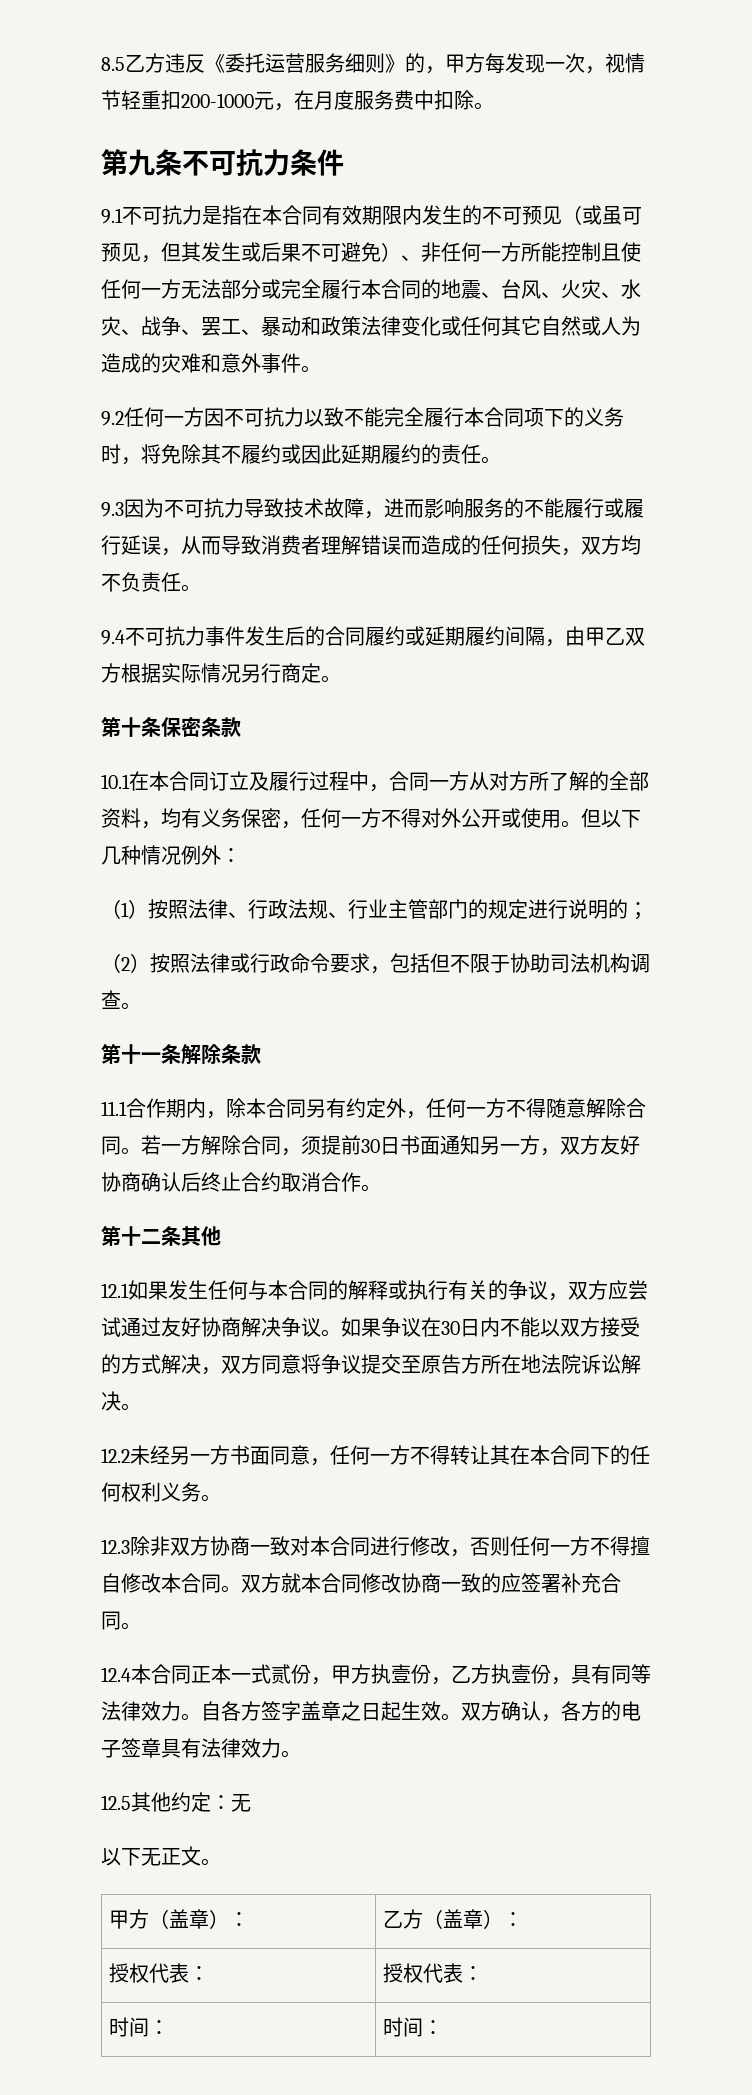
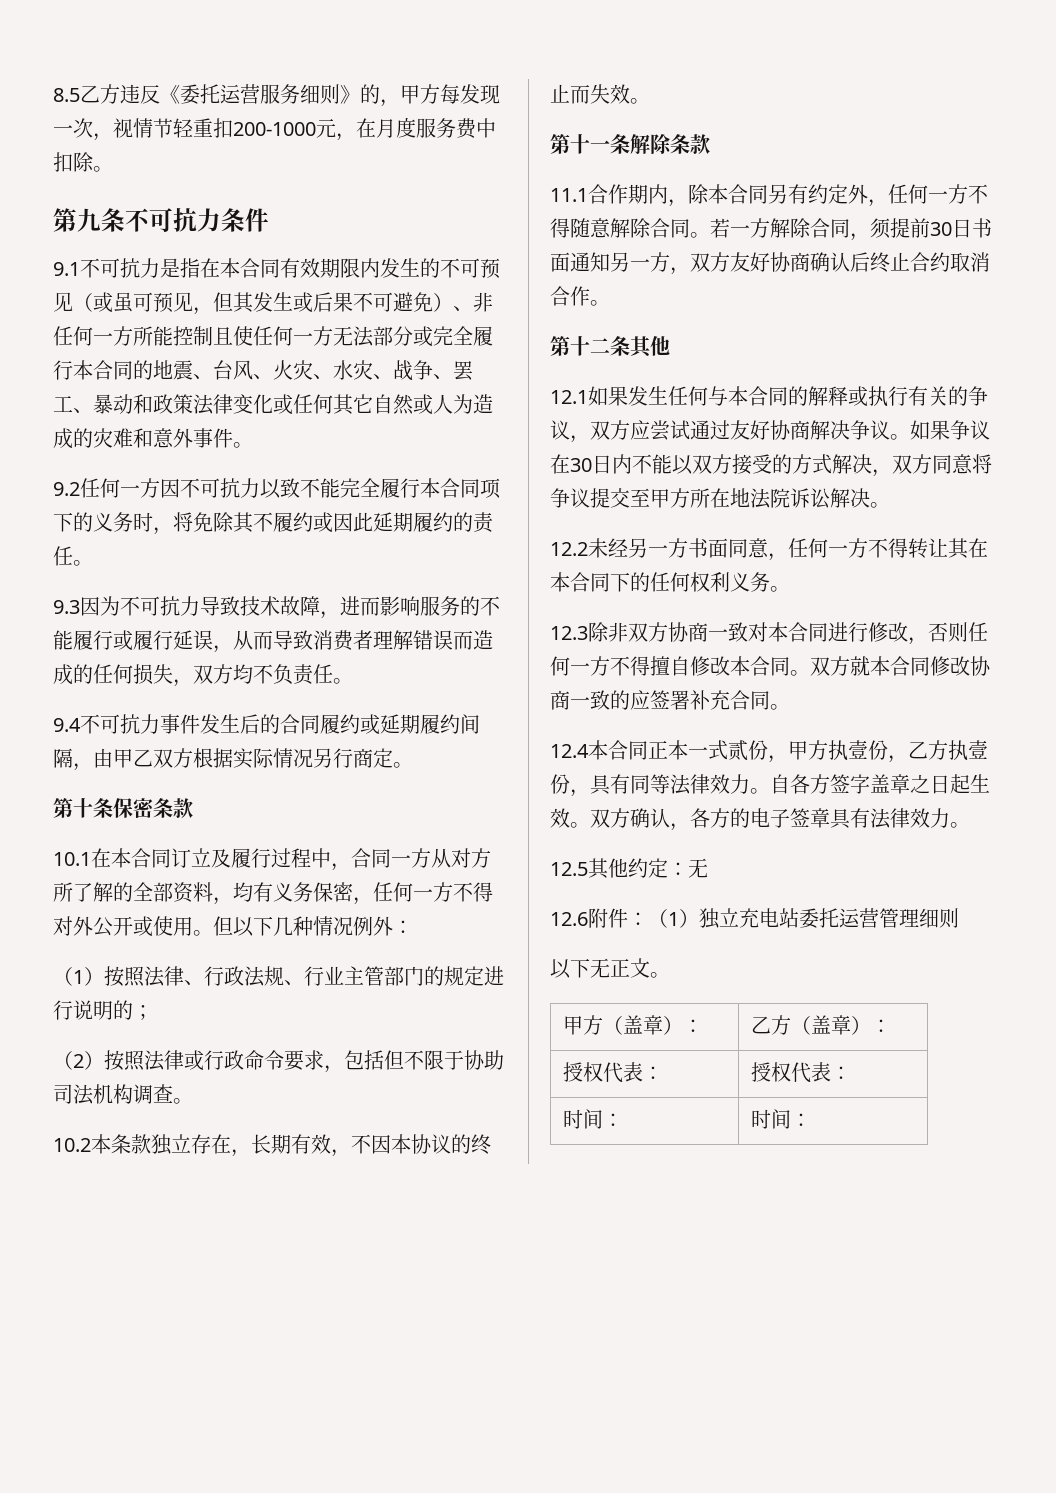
(141, 1006) none -> [53,1134,491,1157] [550,84,650,104] // 10.2本条款独立存在，长期有效，不因本协议的终止而失效。
[421,1354,461,1374] 原告 -> [650,489,670,508] 甲
(251, 1803) none -> [550,908,959,929] // 12.6附件：（1）独立充电站委托运营管理细则

